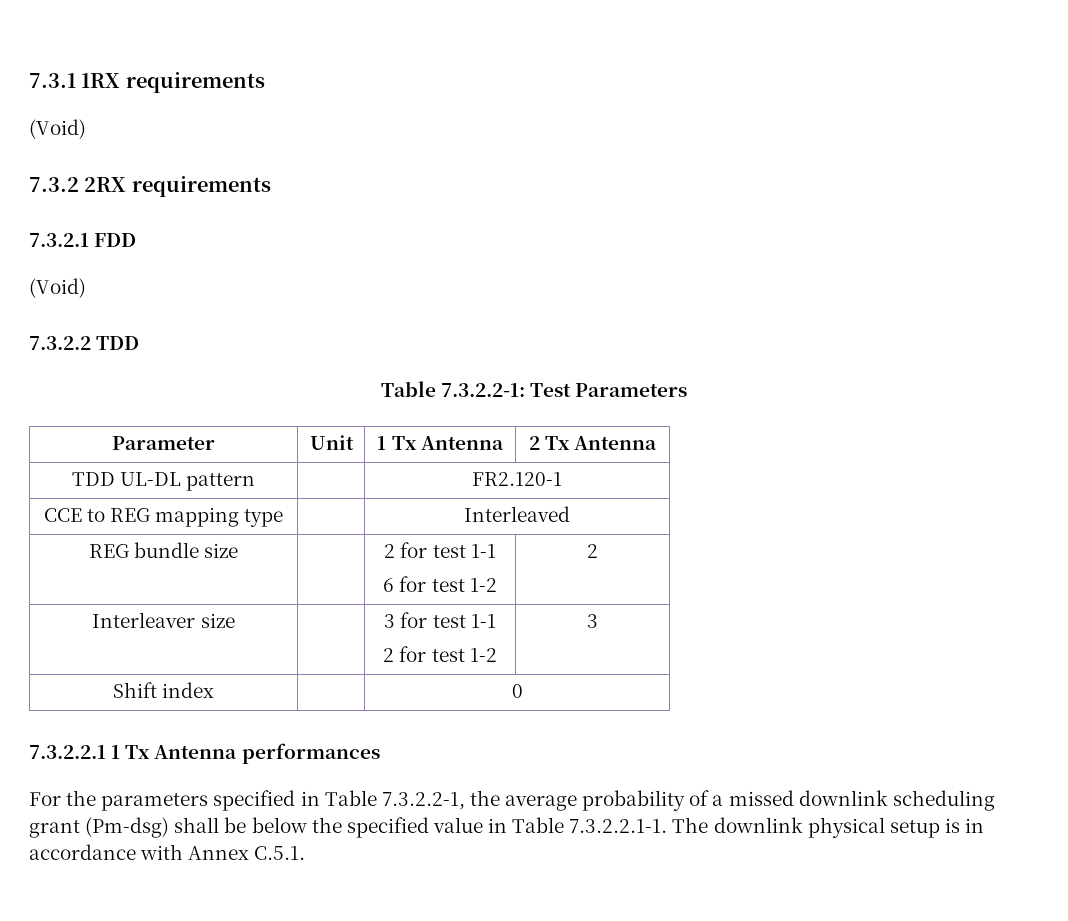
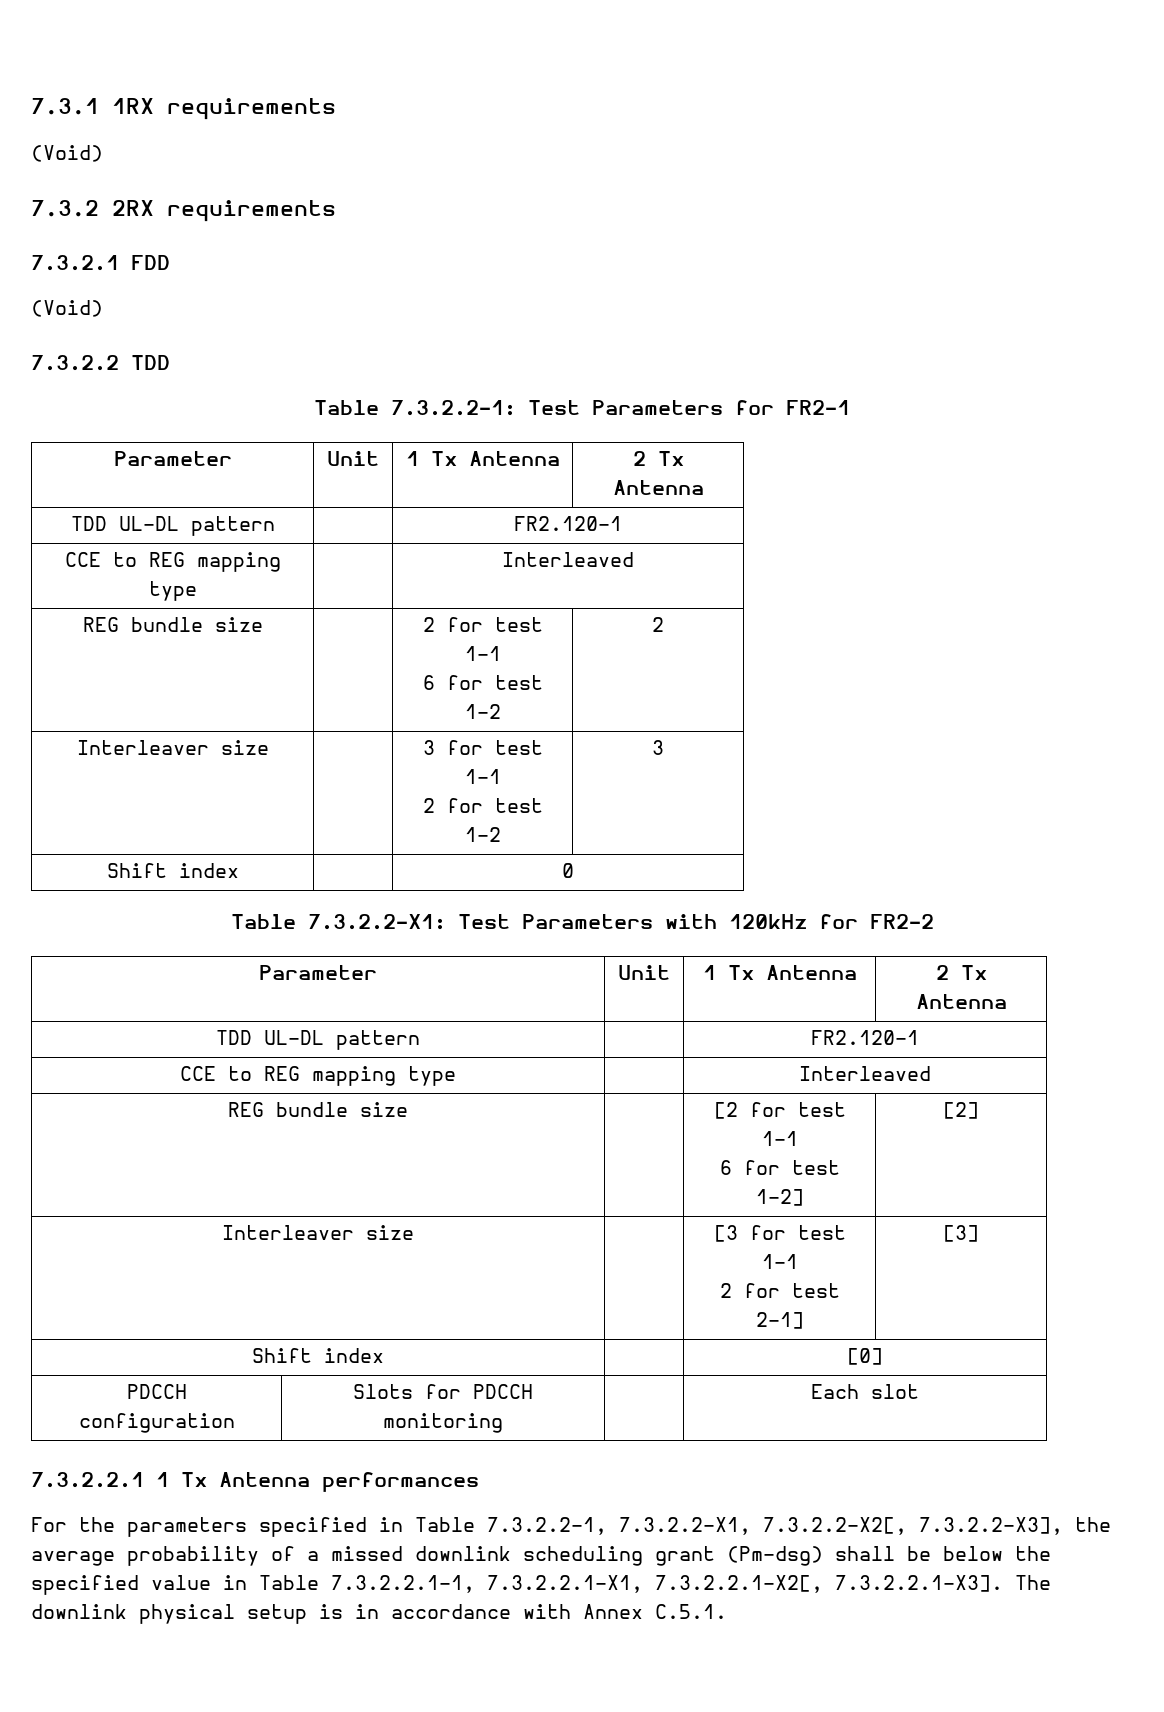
(688, 390) none -> [735,400,850,415] for FR2-1
(523, 691) none -> [230,914,934,930] [259,965,377,980] [618,965,670,980] [702,965,857,980] [935,965,987,980] [915,994,1007,1009] [216,1030,420,1050] [811,1030,919,1045] [180,1066,456,1086] [799,1066,931,1081] [228,1102,408,1117] [713,1102,846,1119] [761,1131,798,1146] [719,1160,840,1175] [755,1189,804,1206] [943,1102,979,1119] [222,1225,414,1240] [713,1225,846,1242] [761,1254,798,1269] [719,1283,840,1298] [755,1312,804,1329] [943,1225,979,1242] [252,1348,384,1363] [847,1348,883,1365] [126,1384,187,1399] [78,1413,235,1433] [353,1384,533,1399] [383,1413,503,1433] [811,1384,919,1399] // Table 7.3.2.2-X1: Test Parameters with 120kHz for FR2-2 // Parameter | Unit | 1 Tx Antenna | 2 Tx Antenna // TDD UL-DL pattern | | FR2.120-1 // CCE to REG mapping type | | Interleaved // REG bundle size | | [2 for test 1-1 // 6 for test 1-2] | [2] // Interleaver size | | [3 for test 1-1 // 2 for test 2-1] | [3] // Shift index | | [0] // PDCCH configuration | Slots for PDCCH monitoring | | Each slot
(465, 801) none -> [619,1517,1063,1535] 7.3.2.2-X1, 7.3.2.2-X2[, 7.3.2.2-X3],
[569,819,668,833] 7.3.2.2.1-1. -> [331,1575,1003,1593] 7.3.2.2.1-1, 7.3.2.2.1-X1, 7.3.2.2.1-X2[, 7.3.2.2.1-X3].

